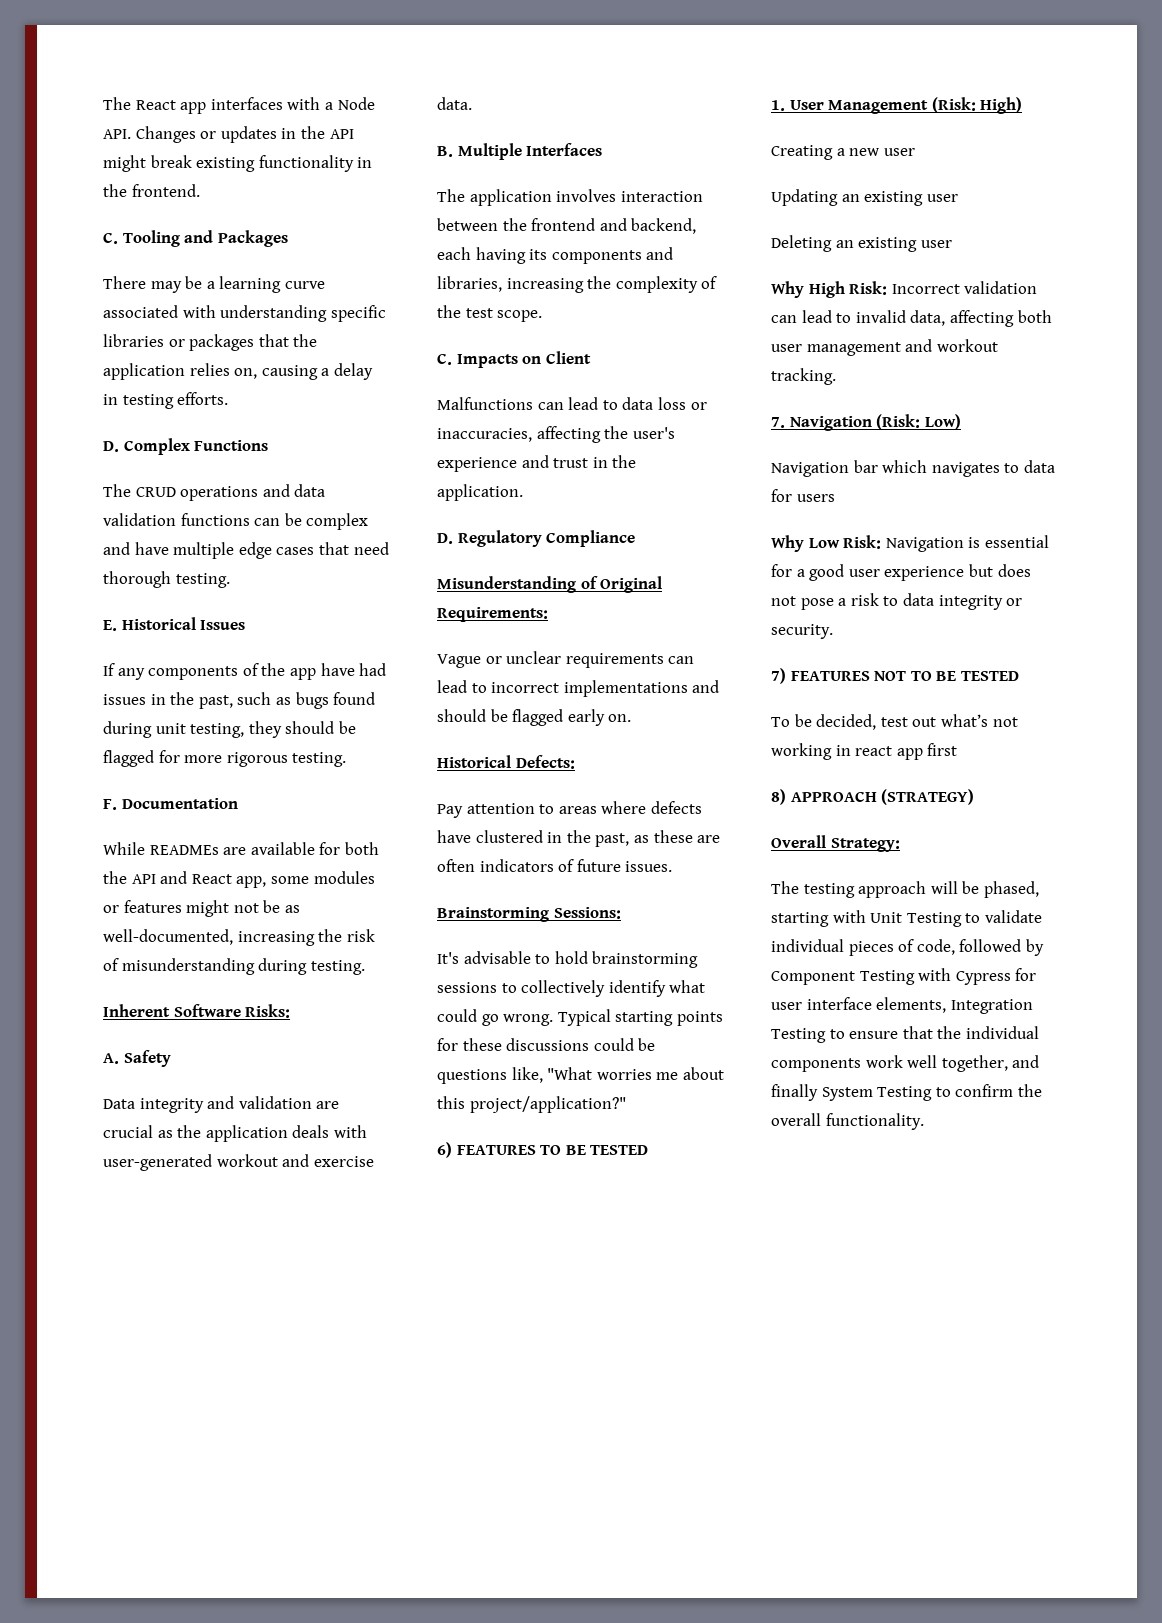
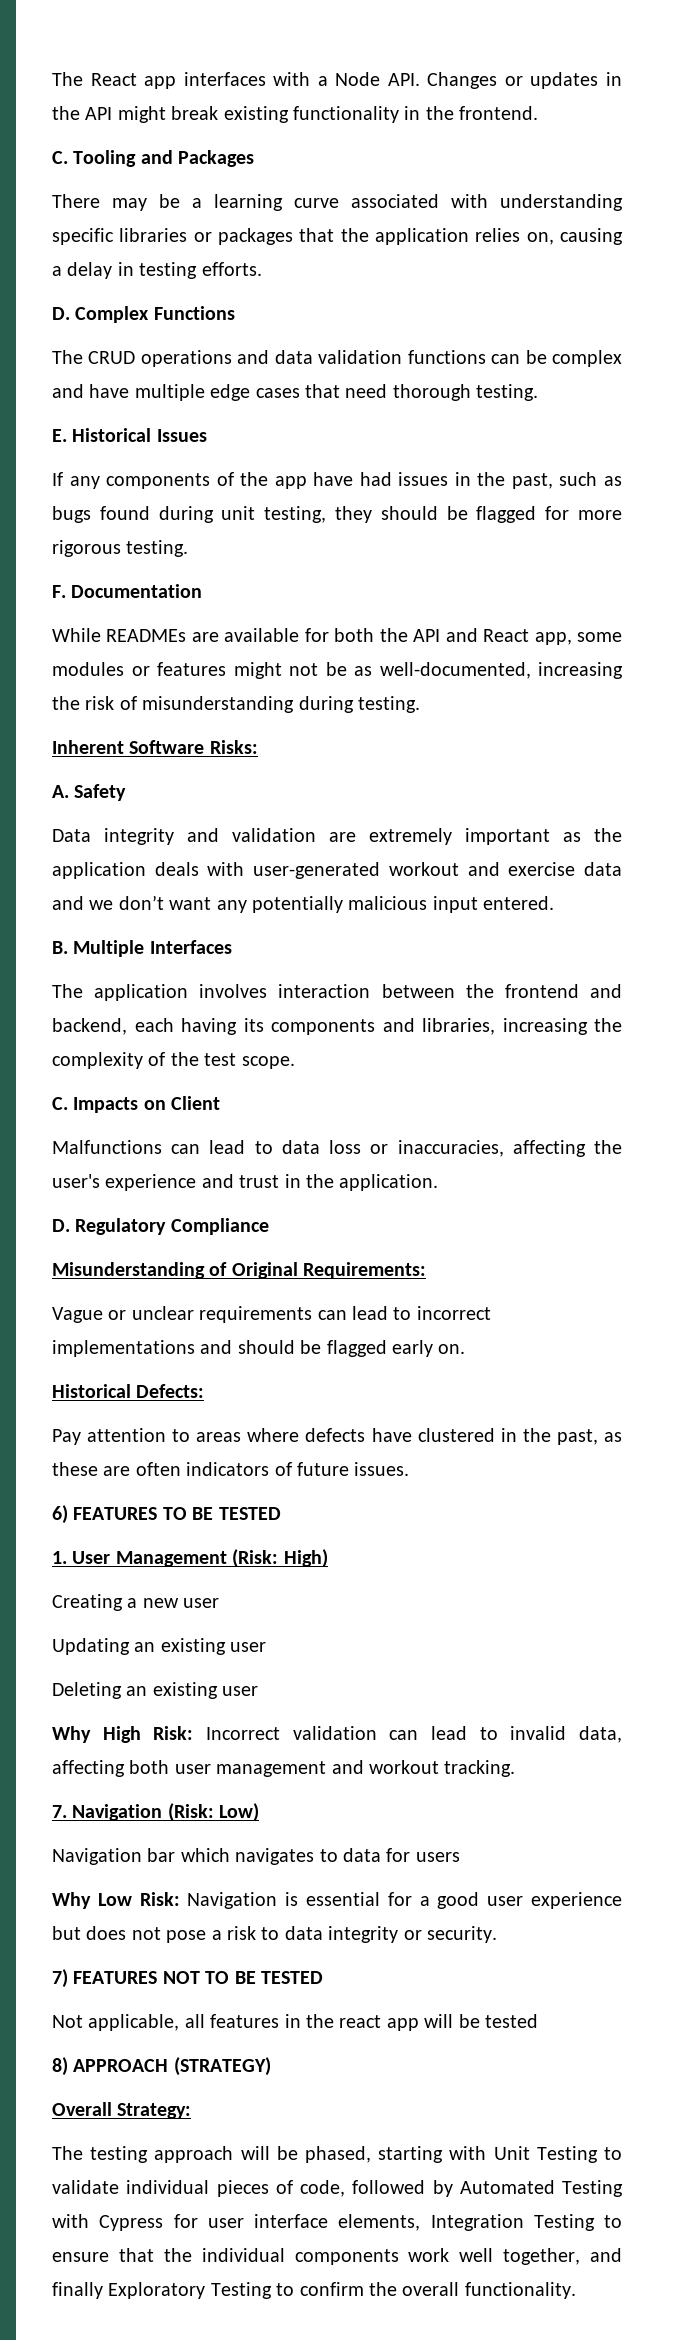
[103,1125,153,1138] crucial -> [369,828,550,845] extremely important
[437,97,472,110] data. -> [584,862,622,876] [52,895,555,913] data and we don’t want any potentially malicious input entered.
[437,907,621,922] [437,951,699,968] [437,980,706,997] [437,1009,723,1026] [437,1038,656,1051] [437,1067,724,1084] [437,1096,626,1113] // Brainstorming Sessions: // It's advisable to hold brainstorming sessions to collectively identify what could go wrong. Typical starting points for these discussions could be questions like, "What worries me about this project/application?" -> (410, 1469) none
[771,714,1018,730] [771,743,958,760] To be decided, test out what’s not working in react app first -> [52,2014,538,2031] Not applicable, all features in the react app will be tested
[771,971,855,985] Component -> [459,2180,555,2194] Automated
[821,1087,873,1101] System -> [108,2282,206,2299] Exploratory

